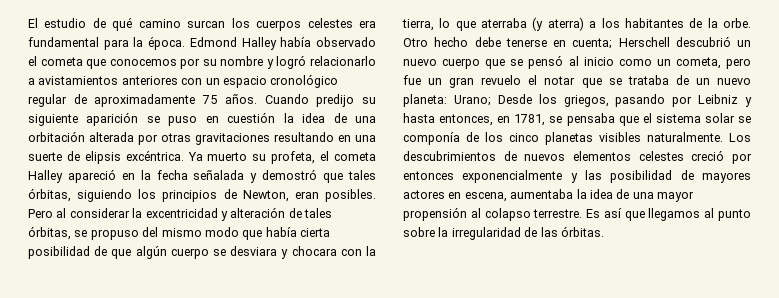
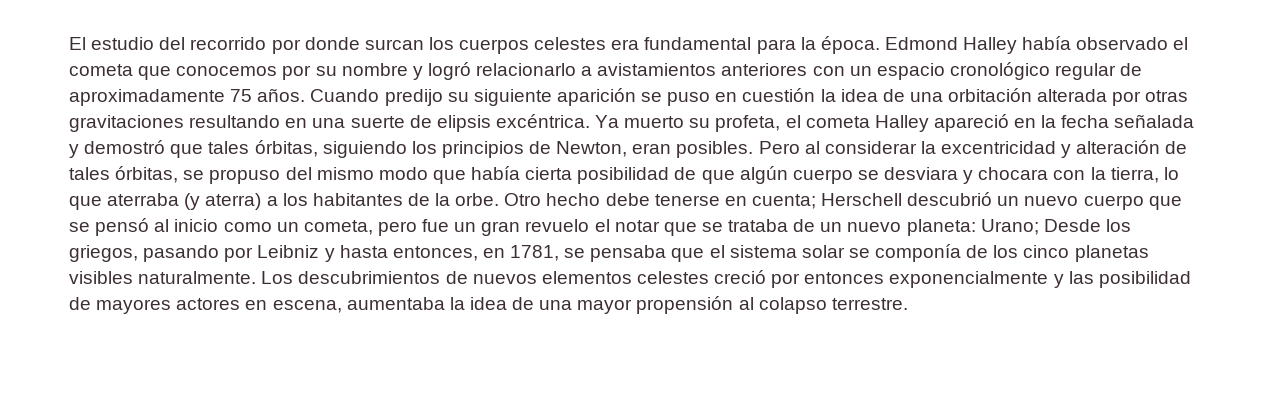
[92,17,181,31] de qué camino -> [159,37,360,54] del recorrido por donde
[586,208,751,221] [403,226,604,240] Es así que llegamos al punto sobre la irregularidad de las órbitas. -> (908, 304) none

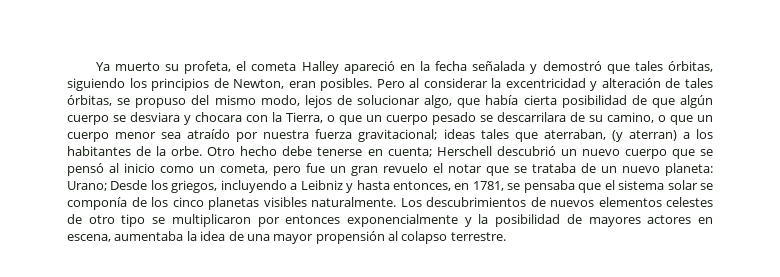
[69,36,1189,54] [69,62,1143,80] [69,88,1189,106] [69,114,590,132] El estudio del recorrido por donde surcan los cuerpos celestes era fundamental para la época. Edmond Halley había observado el cometa que conocemos por su nombre y logró relacionarlo a avistamientos anteriores con un espacio cronológico regular de aproximadamente 75 años. Cuando predijo su siguiente aparición se puso en cuestión la idea de una orbitación alterada por otras gravitaciones resultando en una suerte de elipsis excéntrica. -> (95, 66) none
[378,167,428,180] modo -> [260,95,453,108] modo, lejos de solucionar algo,
[1110,167,1179,183] [69,193,262,210] tierra, lo que aterraba (y aterra) -> [286,112,713,125] [67,129,677,142] Tierra, o que un cuerpo pesado se descarrilara de su camino, o que un cuerpo menor sea atraído por nuestra fuerza gravitacional; ideas tales que aterraban, (y aterran)
[143,245,254,262] pasando por -> [220,180,298,193] incluyendo a
[714,270,767,284] creció -> [67,214,251,227] de otro tipo se multiplicaron
[1068,271,1094,284] las -> [478,214,489,224] la

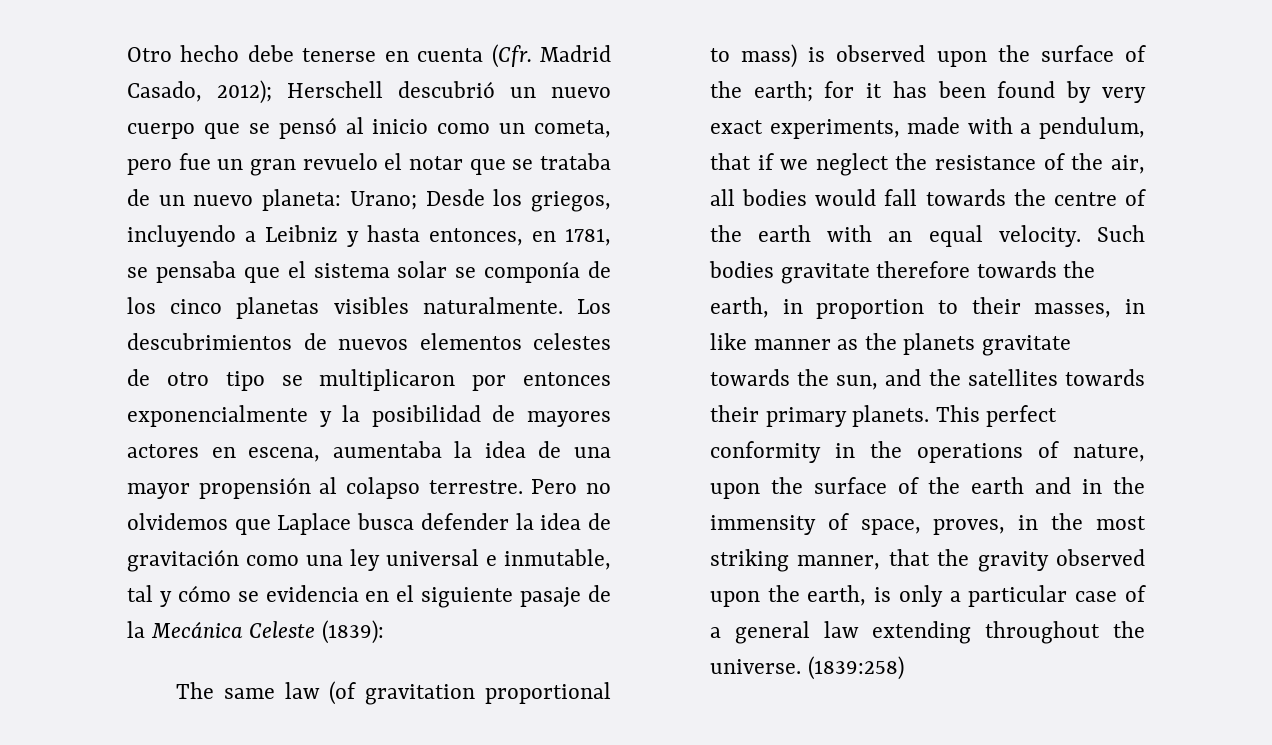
[95,61,714,74] [67,78,713,91] [67,95,713,108] [67,112,713,125] [67,129,714,142] [67,146,203,156] Ya muerto su profeta, el cometa Halley apareció en la fecha señalada y demostró que tales órbitas, siguiendo los principios de Newton, eran posibles. Pero al considerar la excentricidad y alteración de tales órbitas, se propuso del mismo modo, lejos de solucionar algo, que había cierta posibilidad de que algún cuerpo se desviara y chocara con la Tierra, o que un cuerpo pesado se descarrilara de su camino, o que un cuerpo menor sea atraído por nuestra fuerza gravitacional; ideas tales que aterraban, (y aterran) a los habitantes de la orbe. -> (127, 54) none
[387,147,432,157] cuenta; -> [417,44,611,68] [127,80,272,104] cuenta (Cfr. Madrid Casado, 2012);
(506, 236) none -> [531,479,611,494] [127,513,611,535] [127,549,611,572] [127,585,612,608] [127,620,384,644] [175,681,611,705] [709,44,1146,68] [709,81,1146,103] [709,117,1145,139] [709,153,1145,176] [709,189,1146,206] [709,225,1145,247] [708,261,1096,284] [709,297,1145,319] [709,333,1072,356] [709,369,1145,390] [709,405,1058,427] [709,441,1145,463] [709,477,1145,499] [709,513,1146,535] [709,549,1145,572] [709,585,1146,607] [709,621,1145,644] [709,656,904,680] Pero no olvidemos que Laplace busca defender la idea de gravitación como una ley universal e inmutable, tal y cómo se evidencia en el siguiente pasaje de la Mecánica Celeste (1839): // The same law (of gravitation proportional to mass) is observed upon the surface of the earth; for it has been found by very exact experiments, made with a pendulum, that if we neglect the resistance of the air, all bodies would fall towards the centre of the earth with an equal velocity. Such bodies gravitate therefore towards the earth, in proportion to their masses, in like manner as the planets gravitate towards the sun, and the satellites towards their primary planets. This perfect conformity in the operations of nature, upon the surface of the earth and in the immensity of space, proves, in the most striking manner, that the gravity observed upon the earth, is only a particular case of a general law extending throughout the universe. (1839:258)

